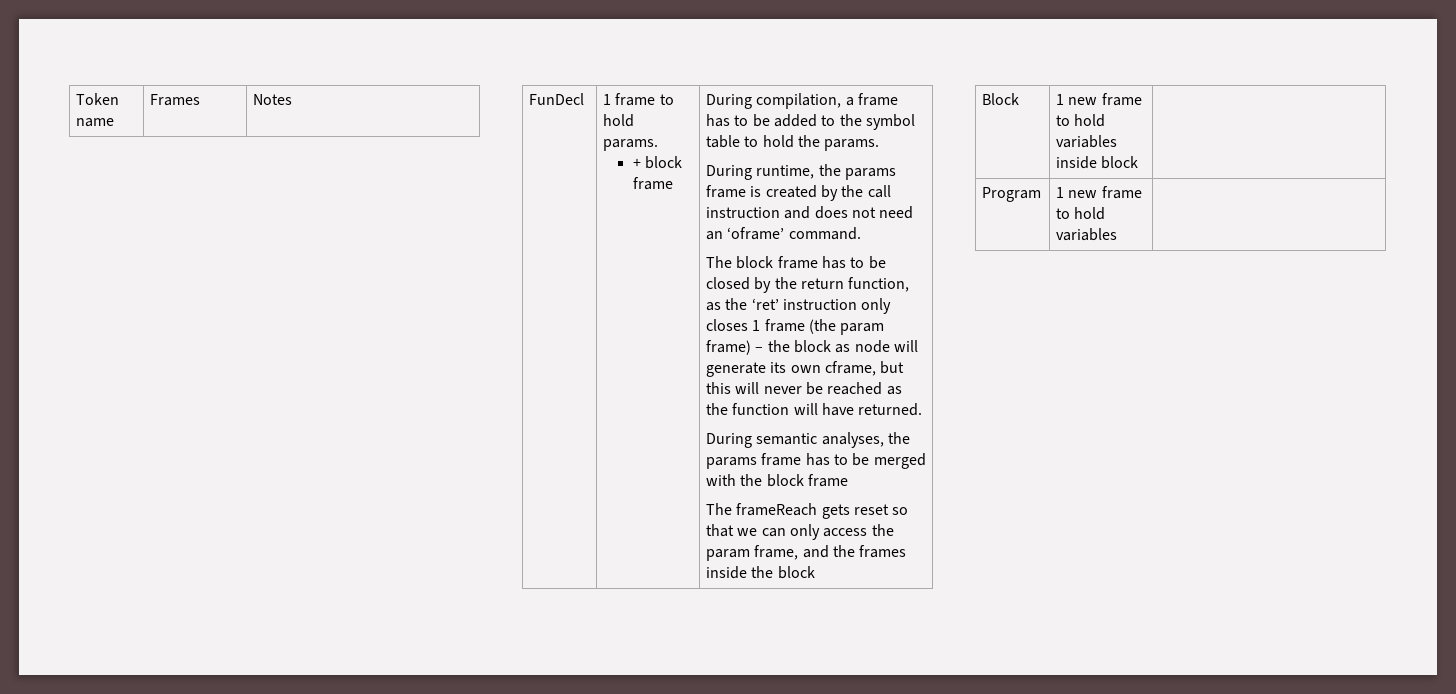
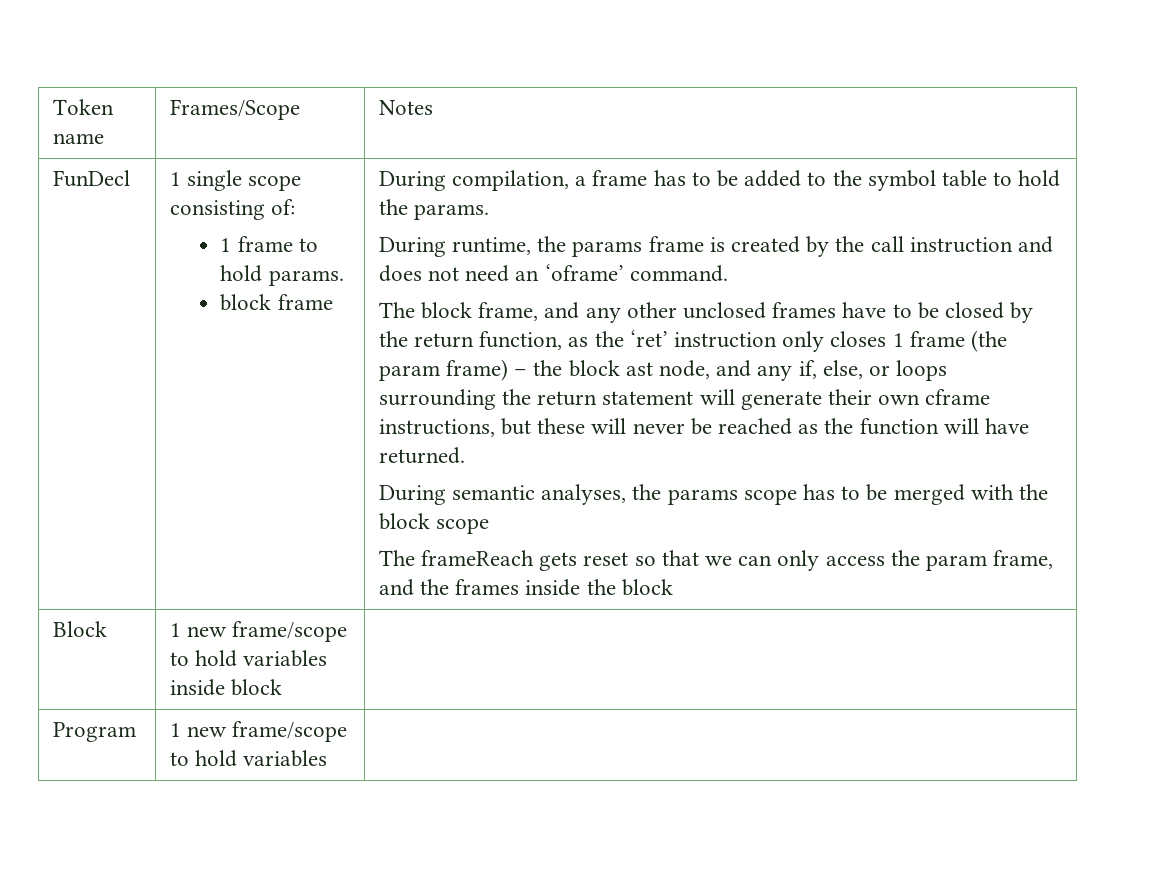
[150,94,201,106] Frames -> [169,99,300,120] Frames/Scope
(612, 99) none -> [186,170,302,191] [169,199,295,220] [220,238,232,252] single scope consisting of: // 1
[632,158,641,168] + -> (344, 278) none
[777,256,847,269] frame has -> [478,302,887,323] frame, and any other unclosed frames have
[835,340,919,353] [706,361,905,377] [706,382,732,394] as node will generate its own cframe, but this -> [625,360,948,381] [378,389,991,410] [378,418,586,437] ast node, and any if, else, or loops surrounding the return statement will generate their own cframe instructions, but these
[761,453,802,466] frame -> [743,489,797,505] scope
[808,474,849,487] frame -> [435,518,489,534] scope
[1101,93,1142,106] frame -> [232,621,348,642] frame/scope
[1101,186,1142,199] frame -> [232,721,348,742] frame/scope

